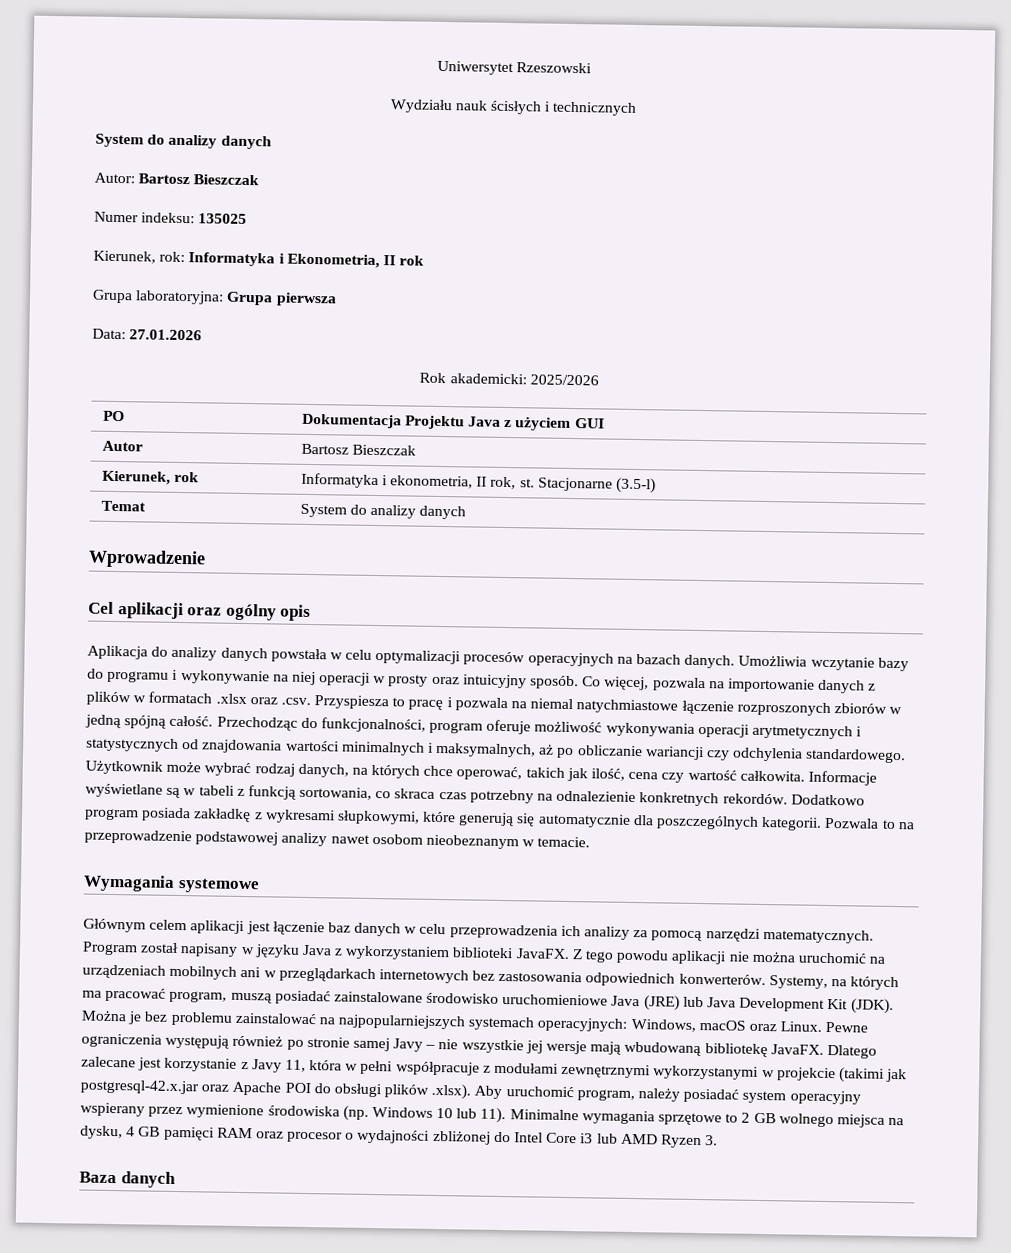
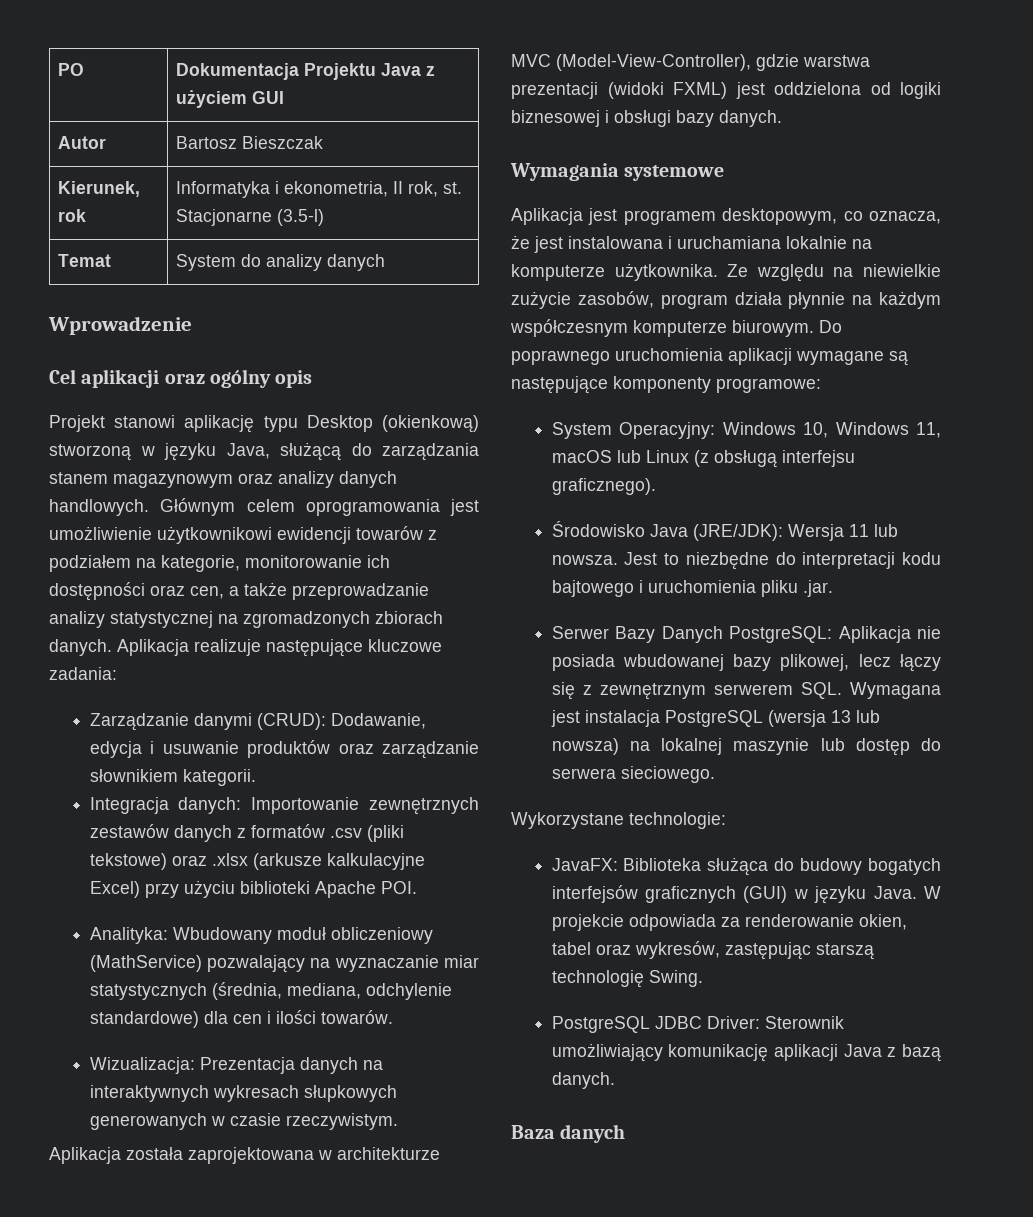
[436,60,593,76] [389,99,638,116] [95,133,272,150] [94,172,260,186] [94,211,248,224] [93,250,425,269] [92,289,337,307] [92,328,203,341] [419,372,599,386] Uniwersytet Rzeszowski // Wydziału nauk ścisłych i technicznych // System do analizy danych // Autor: Bartosz Bieszczak // Numer indeksu: 135025 // Kierunek, rok: Informatyka i Ekonometria, II rok // Grupa laboratoryjna: Grupa pierwsza // Data: 27.01.2026 // Rok akademicki: 2025/2026 // -> (58, 69) none
[87,645,909,672] [87,668,877,694] [86,691,903,717] [85,714,863,740] [86,737,907,764] [85,760,877,786] [85,783,865,807] [84,807,915,831] [84,829,591,850] [83,874,260,894] [83,918,874,944] [82,941,886,965] [82,964,900,991] [82,987,894,1014] [81,1010,869,1033] [81,1033,877,1059] [81,1056,908,1083] [80,1079,861,1105] [80,1102,905,1128] [80,1125,719,1149] Aplikacja do analizy danych powstała w celu optymalizacji procesów operacyjnych na bazach danych. Umożliwia wczytanie bazy do programu i wykonywanie na niej operacji w prosty oraz intuicyjny sposób. Co więcej, pozwala na importowanie danych z plików w formatach .xlsx oraz .csv. Przyspiesza to pracę i pozwala na niemal natychmiastowe łączenie rozproszonych zbiorów w jedną spójną całość. Przechodząc do funkcjonalności, program oferuje możliwość wykonywania operacji arytmetycznych i statystycznych od znajdowania wartości minimalnych i maksymalnych, aż po obliczanie wariancji czy odchylenia standardowego. Użytkownik może wybrać rodzaj danych, na których chce operować, takich jak ilość, cena czy wartość całkowita. Informacje wyświetlane są w tabeli z funkcją sortowania, co skraca czas potrzebny na odnalezienie konkretnych rekordów. Dodatkowo program posiada zakładkę z wykresami słupkowymi, które generują się automatycznie dla poszczególnych kategorii. Pozwala to na przeprowadzenie podstawowej analizy nawet osobom nieobeznanym w temacie. // Wymagania systemowe // Głównym celem aplikacji jest łączenie baz danych w celu przeprowadzenia ich analizy za pomocą narzędzi matematycznych. Program został napisany w języku Java z wykorzystaniem biblioteki JavaFX. Z tego powodu aplikacji nie można uruchomić na urządzeniach mobilnych ani w przeglądarkach internetowych bez zastosowania odpowiednich konwerterów. Systemy, na których ma pracować program, muszą posiadać zainstalowane środowisko uruchomieniowe Java (JRE) lub Java Development Kit (JDK). Można je bez problemu zainstalować na najpopularniejszych systemach operacyjnych: Windows, macOS oraz Linux. Pewne ograniczenia występują również po stronie samej Javy – nie wszystkie jej wersje mają wbudowaną bibliotekę JavaFX. Dlatego zalecane jest korzystanie z Javy 11, która w pełni współpracuje z modułami zewnętrznymi wykorzystanymi w projekcie (takimi jak postgresql-42.x.jar oraz Apache POI do obsługi plików .xlsx). Aby uruchomić program, należy posiadać system operacyjny wspierany przez wymienione środowiska (np. Windows 10 lub 11). Minimalne wymagania sprzętowe to 2 GB wolnego miejsca na dysku, 4 GB pamięci RAM oraz procesor o wydajności zbliżonej do Intel Core i3 lub AMD Ryzen 3. -> [49,415,479,433] [49,442,479,461] [49,471,397,488] [49,498,479,516] [49,526,437,544] [49,555,390,572] [49,582,429,601] [49,611,443,628] [49,639,442,657] [49,667,117,680] [89,713,426,731] [89,740,479,759] [89,769,256,786] [89,797,479,815] [89,824,404,842] [89,853,425,870] [89,880,417,898] [89,927,433,944] [89,955,479,973] [89,982,452,1000] [89,1010,393,1028] [89,1057,383,1074] [89,1085,397,1102] [89,1113,398,1130] [49,1147,440,1164] [511,54,870,71] [511,82,941,99] [511,110,782,127] [510,163,725,181] [511,208,941,225] [511,235,872,253] [511,263,941,282] [511,291,941,309] [510,319,842,337] [511,348,908,366] [511,376,821,394] [551,422,941,439] [551,450,855,468] [551,478,656,495] [551,521,898,541] [551,552,941,570] [551,580,833,597] [551,626,941,643] [551,654,941,672] [551,682,941,700] [550,710,880,727] [551,738,941,756] [551,766,715,783] [511,812,726,829] [551,857,941,876] [551,885,941,904] [551,914,907,931] [551,941,874,960] [551,970,703,988] [551,1016,844,1033] [551,1043,941,1062] [551,1072,615,1089] Projekt stanowi aplikację typu Desktop (okienkową) stworzoną w języku Java, służącą do zarządzania stanem magazynowym oraz analizy danych handlowych. Głównym celem oprogramowania jest umożliwienie użytkownikowi ewidencji towarów z podziałem na kategorie, monitorowanie ich dostępności oraz cen, a także przeprowadzanie analizy statystycznej na zgromadzonych zbiorach danych. Aplikacja realizuje następujące kluczowe zadania: // Zarządzanie danymi (CRUD): Dodawanie, edycja i usuwanie produktów oraz zarządzanie słownikiem kategorii. // Integracja danych: Importowanie zewnętrznych zestawów danych z formatów .csv (pliki tekstowe) oraz .xlsx (arkusze kalkulacyjne Excel) przy użyciu biblioteki Apache POI. // Analityka: Wbudowany moduł obliczeniowy (MathService) pozwalający na wyznaczanie miar statystycznych (średnia, mediana, odchylenie standardowe) dla cen i ilości towarów. // Wizualizacja: Prezentacja danych na interaktywnych wykresach słupkowych generowanych w czasie rzeczywistym. // Aplikacja została zaprojektowana w architekturze MVC (Model-View-Controller), gdzie warstwa prezentacji (widoki FXML) jest oddzielona od logiki biznesowej i obsługi bazy danych. // Wymagania systemowe // Aplikacja jest programem desktopowym, co oznacza, że jest instalowana i uruchamiana lokalnie na komputerze użytkownika. Ze względu na niewielkie zużycie zasobów, program działa płynnie na każdym współczesnym komputerze biurowym. Do poprawnego uruchomienia aplikacji wymagane są następujące komponenty programowe: // System Operacyjny: Windows 10, Windows 11, macOS lub Linux (z obsługą interfejsu graficznego). // Środowisko Java (JRE/JDK): Wersja 11 lub nowsza. Jest to niezbędne do interpretacji kodu bajtowego i uruchomienia pliku .jar. // Serwer Bazy Danych PostgreSQL: Aplikacja nie posiada wbudowanej bazy plikowej, lecz łączy się z zewnętrznym serwerem SQL. Wymagana jest instalacja PostgreSQL (wersja 13 lub nowsza) na lokalnej maszynie lub dostęp do serwera sieciowego. // Wykorzystane technologie: // JavaFX: Biblioteka służąca do budowy bogatych interfejsów graficznych (GUI) w języku Java. W projekcie odpowiada za renderowanie okien, tabel oraz wykresów, zastępując starszą technologię Swing. // PostgreSQL JDBC Driver: Sterownik umożliwiający komunikację aplikacji Java z bazą danych.

